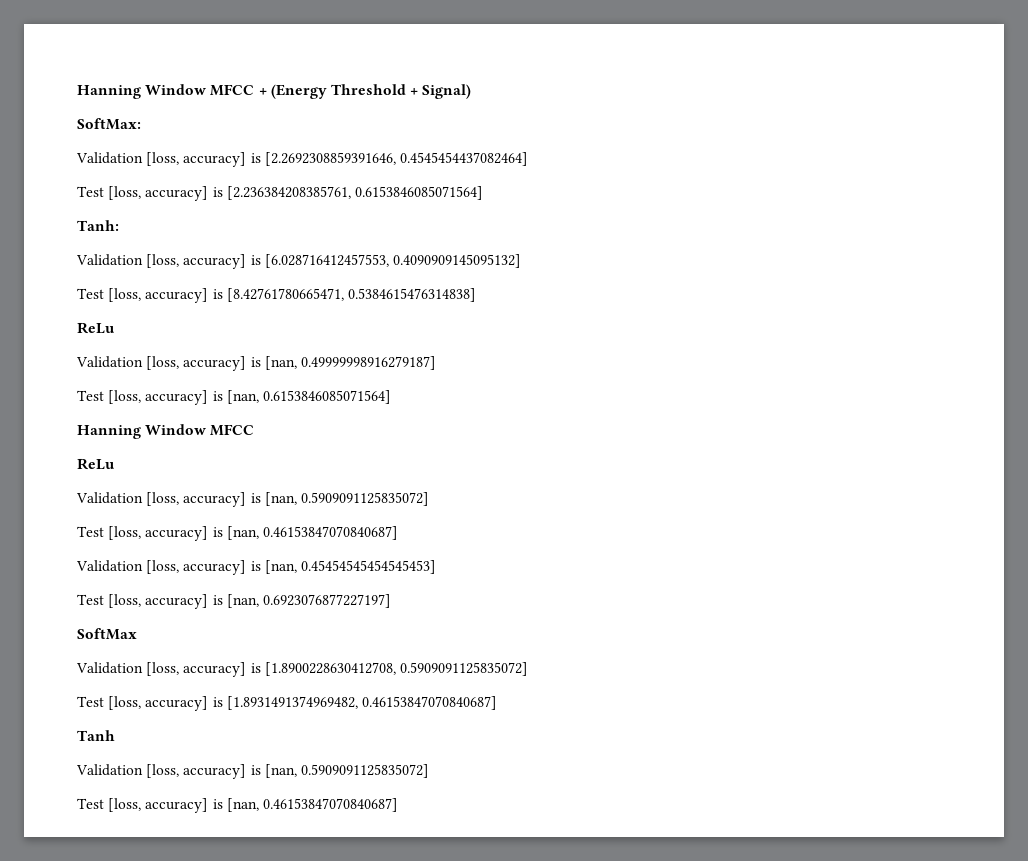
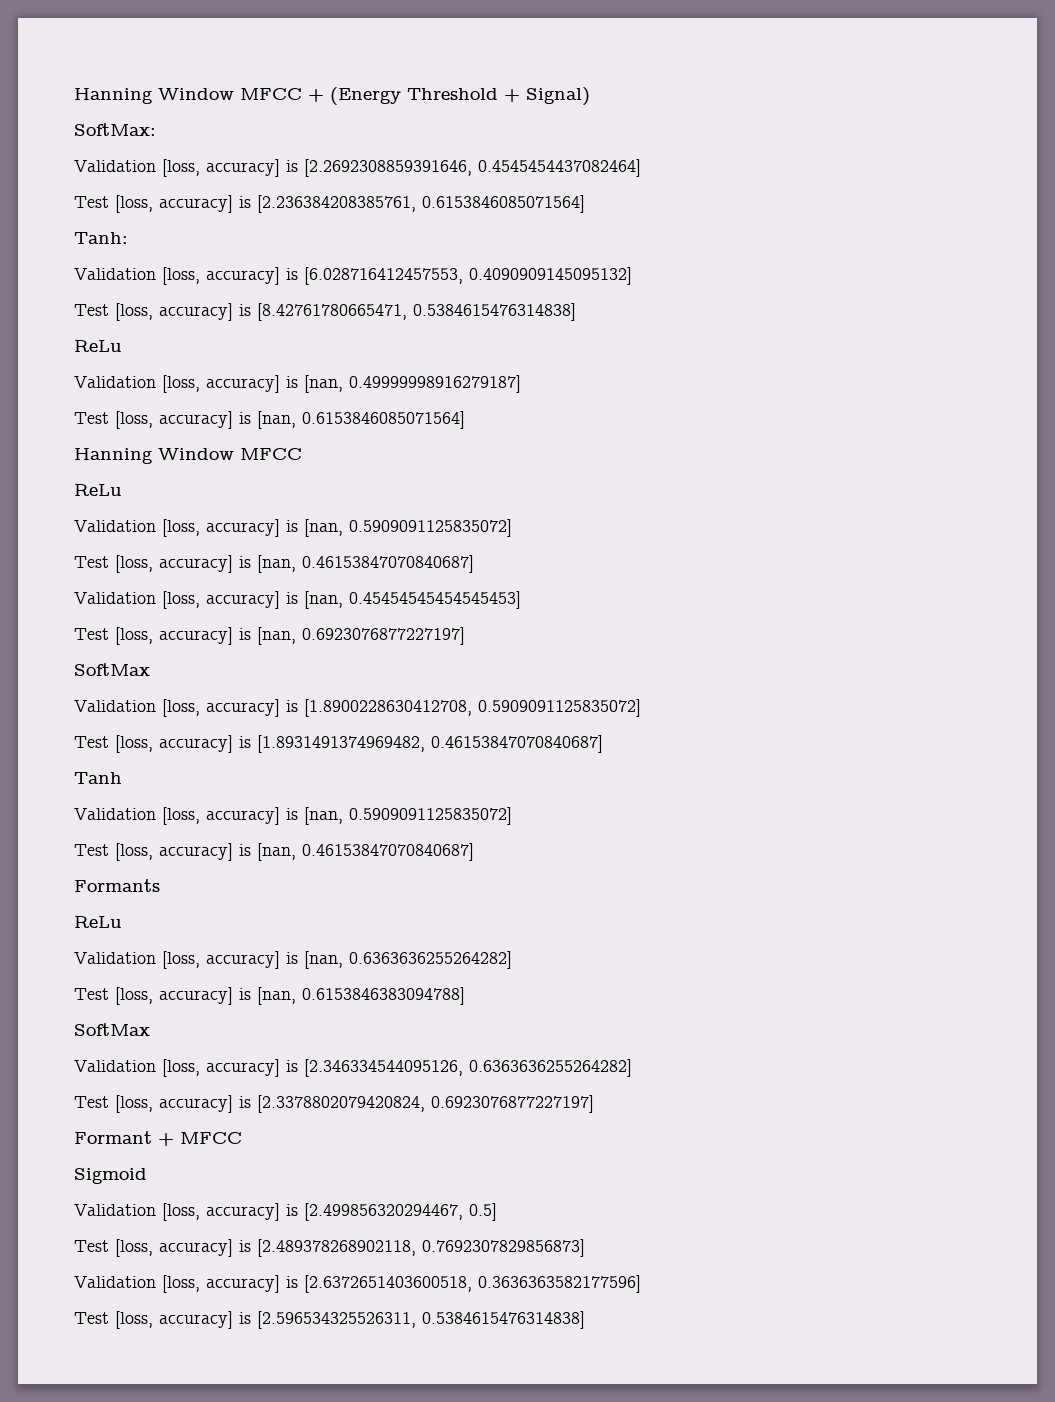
(398, 805) none -> [74,879,160,892] [74,916,122,928] [74,951,512,969] [74,987,465,1005] [74,1023,150,1036] [74,1059,632,1077] [74,1095,594,1113] [74,1131,242,1146] [74,1168,147,1184] [74,1203,497,1221] [74,1239,585,1257] [74,1275,641,1293] [74,1311,585,1329] // Formants // ReLu // Validation [loss, accuracy] is [nan, 0.6363636255264282] // Test [loss, accuracy] is [nan, 0.6153846383094788] // SoftMax // Validation [loss, accuracy] is [2.346334544095126, 0.6363636255264282] // Test [loss, accuracy] is [2.3378802079420824, 0.6923076877227197] // Formant + MFCC // Sigmoid // Validation [loss, accuracy] is [2.499856320294467, 0.5] // Test [loss, accuracy] is [2.489378268902118, 0.7692307829856873] // Validation [loss, accuracy] is [2.6372651403600518, 0.3636363582177596] // Test [loss, accuracy] is [2.596534325526311, 0.5384615476314838]

